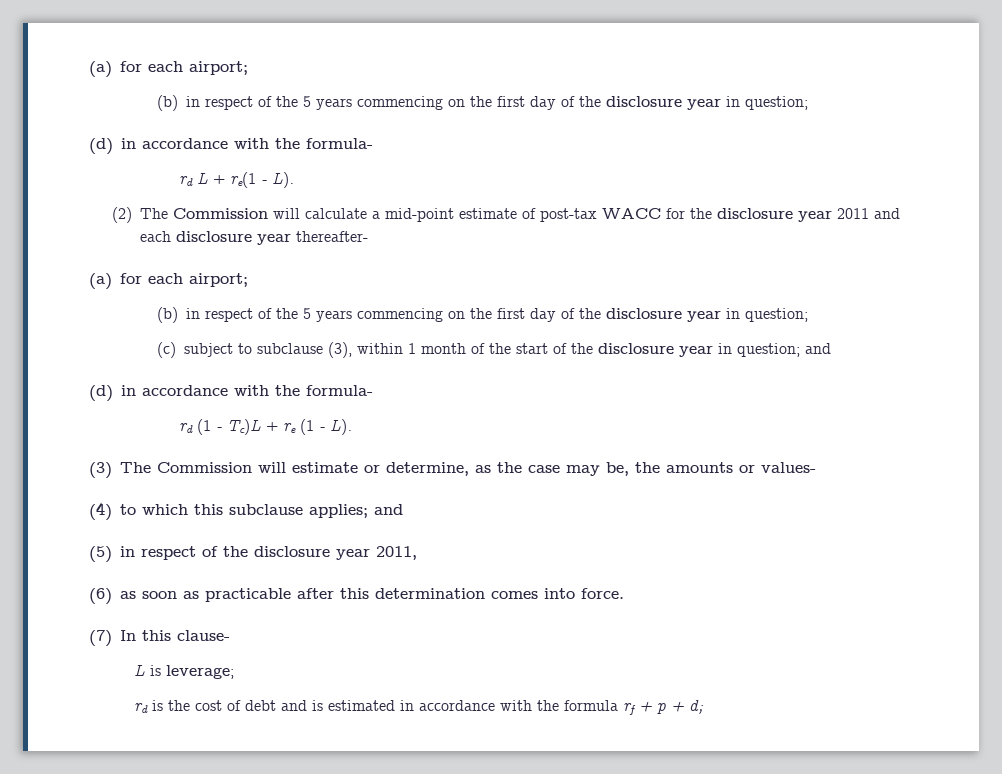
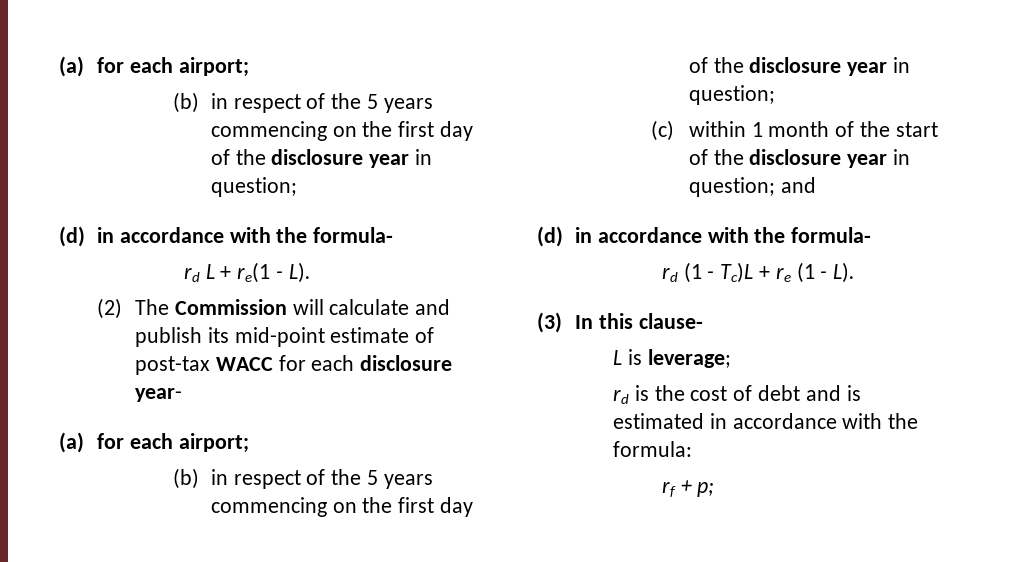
[371,211,380,219] a -> [415,299,451,315] [134,327,229,347] and publish its
[689,208,900,222] [139,231,368,245] the disclosure year 2011 and each disclosure year thereafter- -> [311,355,453,371] [134,388,182,402] each disclosure year-
[183,342,352,358] subject to subclause (3), -> (674, 130) none
[120,462,816,476] [89,502,403,521] [89,546,417,563] [89,588,624,605] [89,630,112,647] The Commission will estimate or determine, as the case may be, the amounts or values- // (4) to which this subclause applies; and // (5) in respect of the disclosure year 2011, // (6) as soon as practicable after this determination comes into force. // (7) -> (562, 322) none
[564,700,619,711] formula -> [612,441,692,457] formula: //
[657,700,705,714] p + d; -> [697,482,715,497] p;

